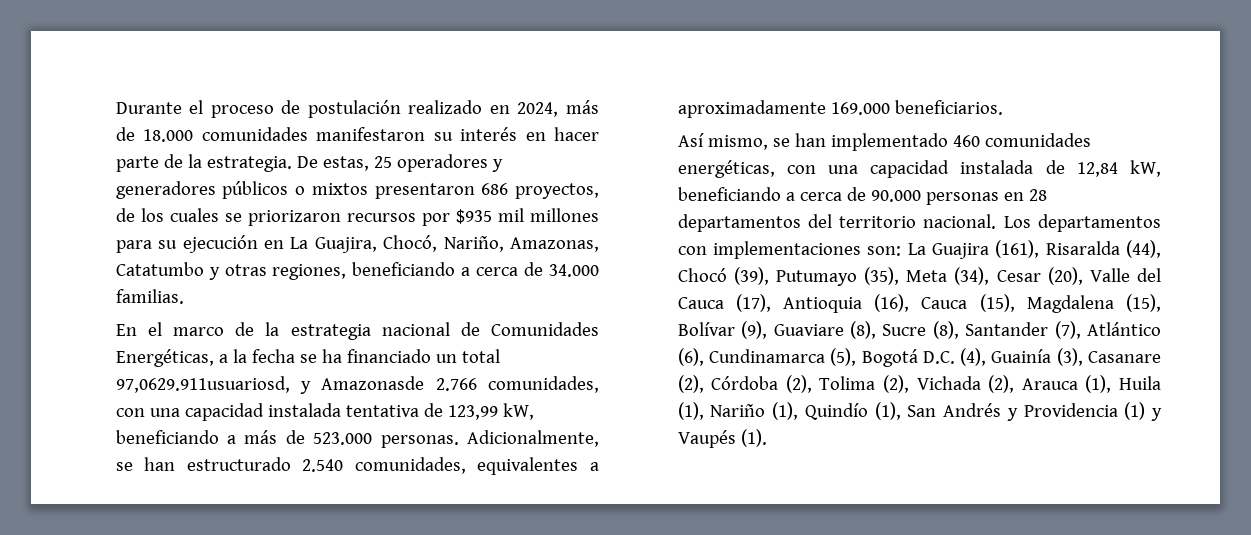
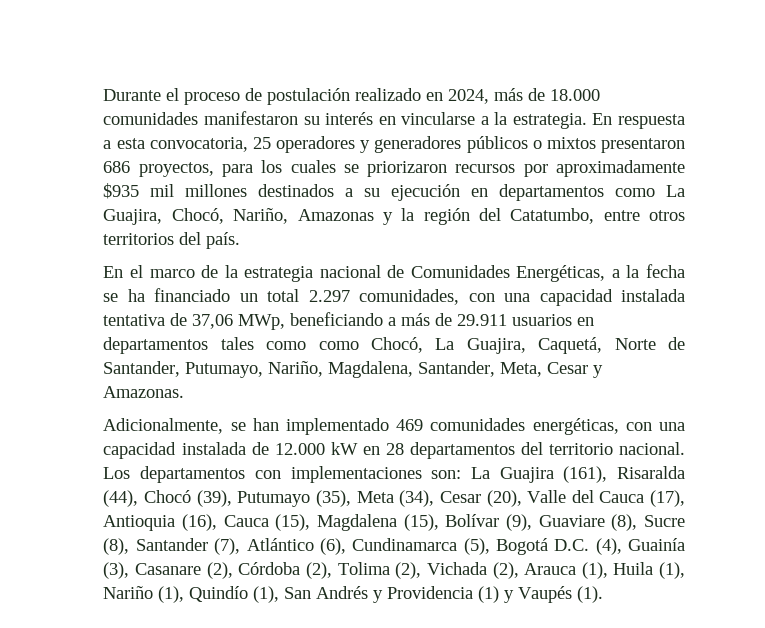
[554,127,599,141] [115,154,369,172] hacer parte de la estrategia. De estas, -> [401,112,686,129] [103,137,248,152] vincularse a la estrategia. En respuesta a esta convocatoria,
[115,208,135,222] de -> [222,164,254,177] para
(450, 219) none -> [556,160,685,177] aproximadamente
[115,240,152,253] para -> [258,184,354,197] destinados a
(284, 244) none -> [499,184,656,201] departamentos como
[509,237,599,252] [115,262,599,280] [115,289,184,304] Amazonas, Catatumbo y otras regiones, beneficiando a cerca de 34.000 familias. -> [297,208,685,225] [103,232,241,249] Amazonas y la región del Catatumbo, entre otros territorios del país.
[115,376,477,394] 97,0629.911usuariosd, y Amazonasde 2.766 -> [308,290,350,302] 2.297
[447,403,534,420] 123,99 kW, -> [192,314,286,330] 37,06 MWp,
[313,430,599,448] [115,457,599,475] [677,100,1003,118] [677,133,980,151] 523.000 personas. Adicionalmente, se han estructurado 2.540 comunidades, equivalentes a aproximadamente 169.000 beneficiarios. // Así mismo, se han implementado 460 -> [457,314,595,326] [103,337,685,354] [103,361,604,378] [103,386,185,398] [103,418,424,435] 29.911 usuarios en departamentos tales como como Chocó, La Guajira, Caquetá, Norte de Santander, Putumayo, Nariño, Magdalena, Santander, Meta, Cesar y Amazonas. // Adicionalmente, se han implementado 469
[1076,160,1161,177] [677,187,999,205] 12,84 kW, beneficiando a cerca de 90.000 personas -> [274,442,358,455] 12.000 kW

